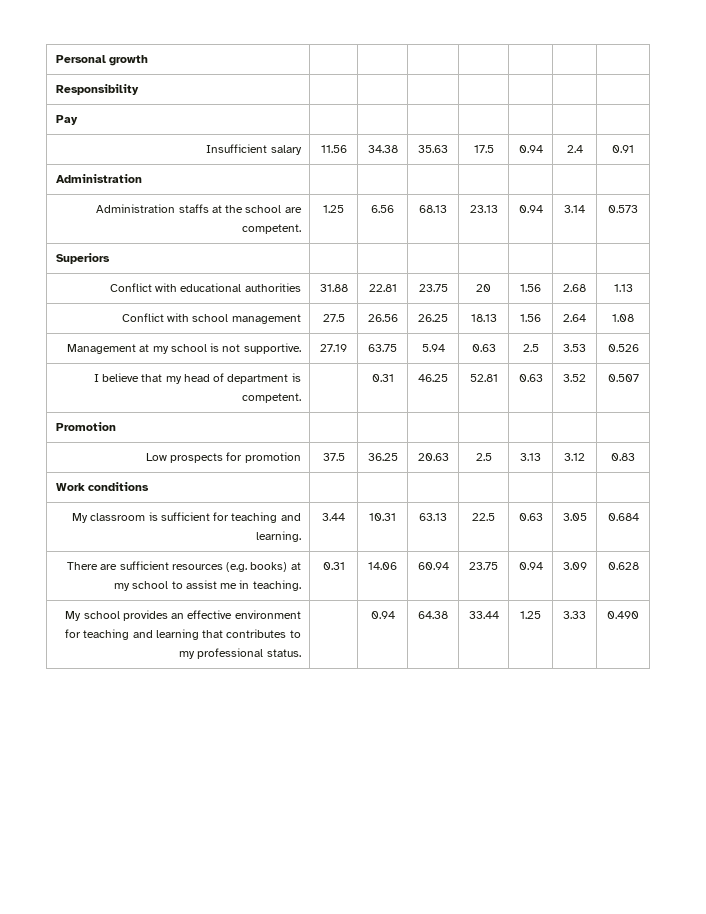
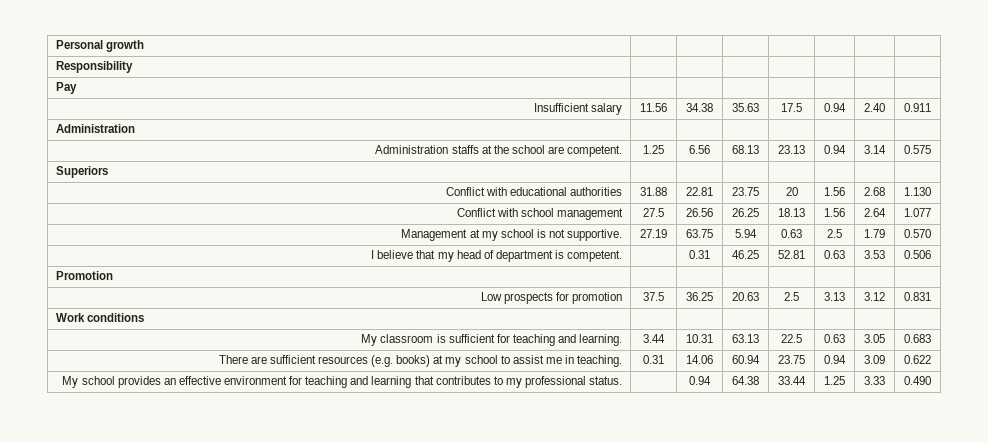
[566,145,583,153] [612,145,634,153] 2.4 | 0.91 -> [864,103,885,112] [904,103,931,112] 2.40 | 0.911
[608,205,638,213] 0.573 -> [904,145,931,154] 0.575
[613,284,633,292] 1.13 -> [904,187,931,196] 1.130
[612,314,634,322] 1.08 -> [904,208,931,217] 1.077
[563,344,586,352] [607,344,639,352] 3.53 | 0.526 -> [864,229,885,238] [904,229,931,238] 1.79 | 0.570
[563,374,586,382] [607,374,639,382] 3.52 | 0.507 -> [864,250,885,259] [904,250,931,259] 3.53 | 0.506
[611,453,635,461] 0.83 -> [904,292,931,301] 0.831
[607,513,639,521] 0.684 -> [904,334,931,343] 0.683
[607,562,639,570] 0.628 -> [904,355,931,364] 0.622

